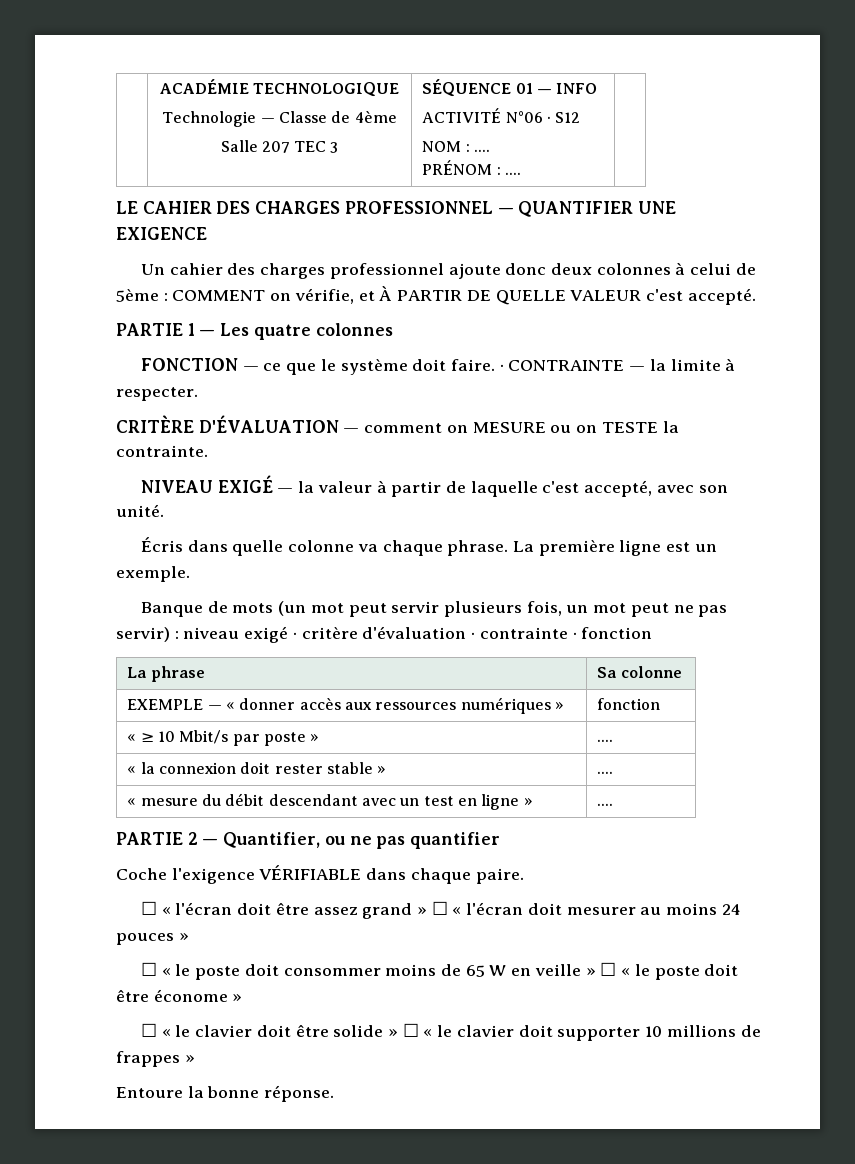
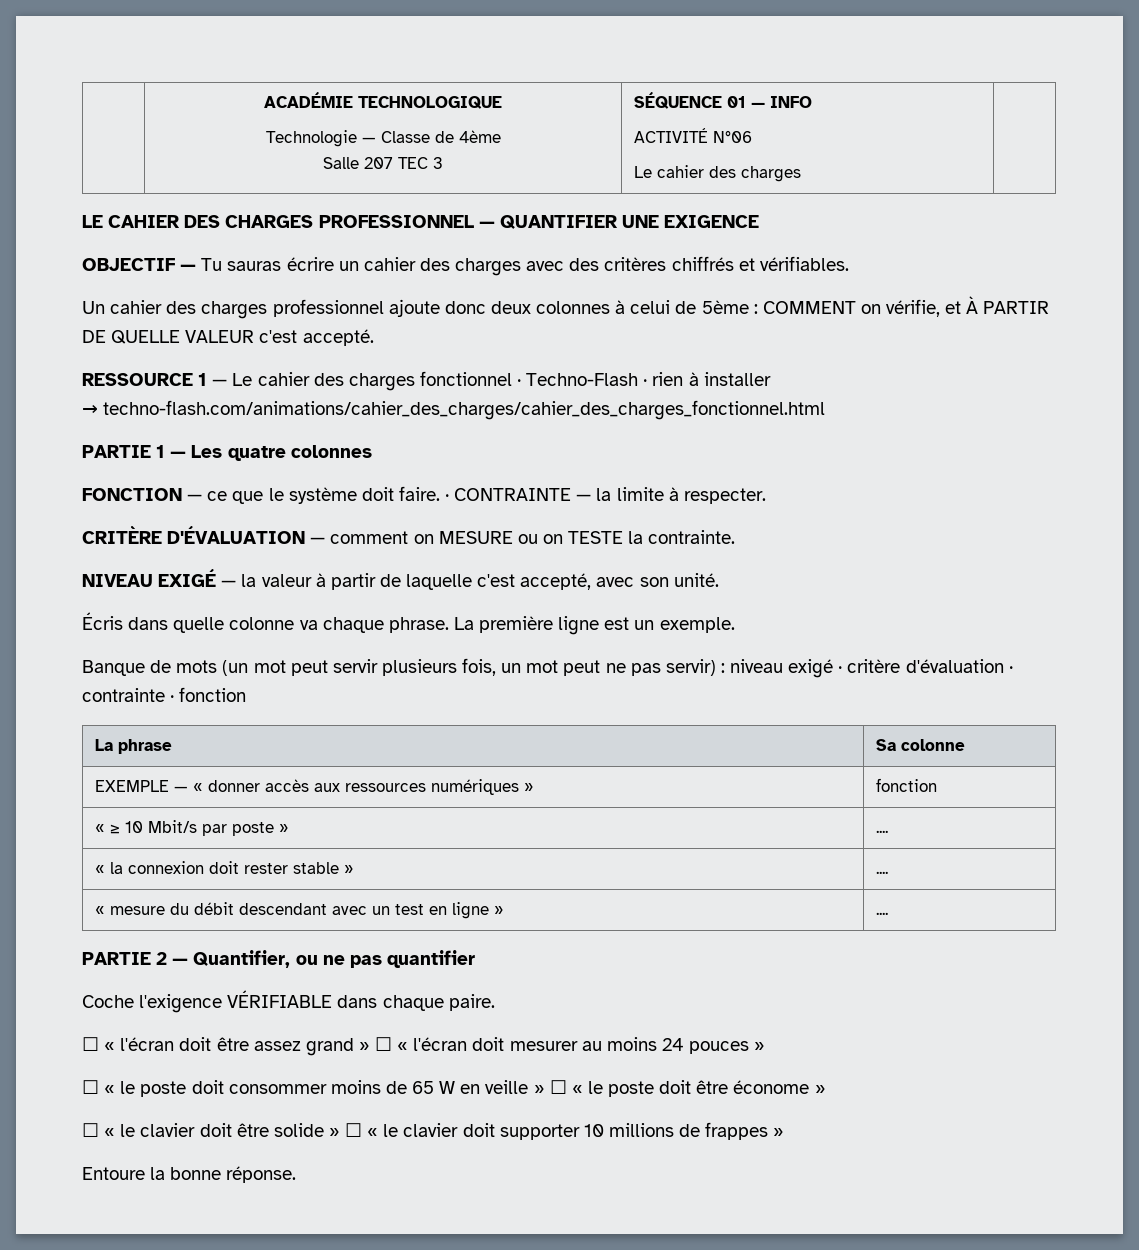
[546,112,581,123] [422,141,490,152] [422,160,521,175] · S12 // NOM : .... // PRÉNOM : .... -> [633,165,801,182] // Le cahier des charges
(207, 233) none -> [82,256,849,276] // OBJECTIF — Tu sauras écrire un cahier des charges avec des critères chiffrés et vérifiables.
(756, 296) none -> [82,371,771,391] [82,400,826,420] // RESSOURCE 1 — Le cahier des charges fonctionnel · Techno-Flash · rien à installer // → techno-flash.com/animations/cahier_des_charges/cahier_des_charges_fonctionnel.html

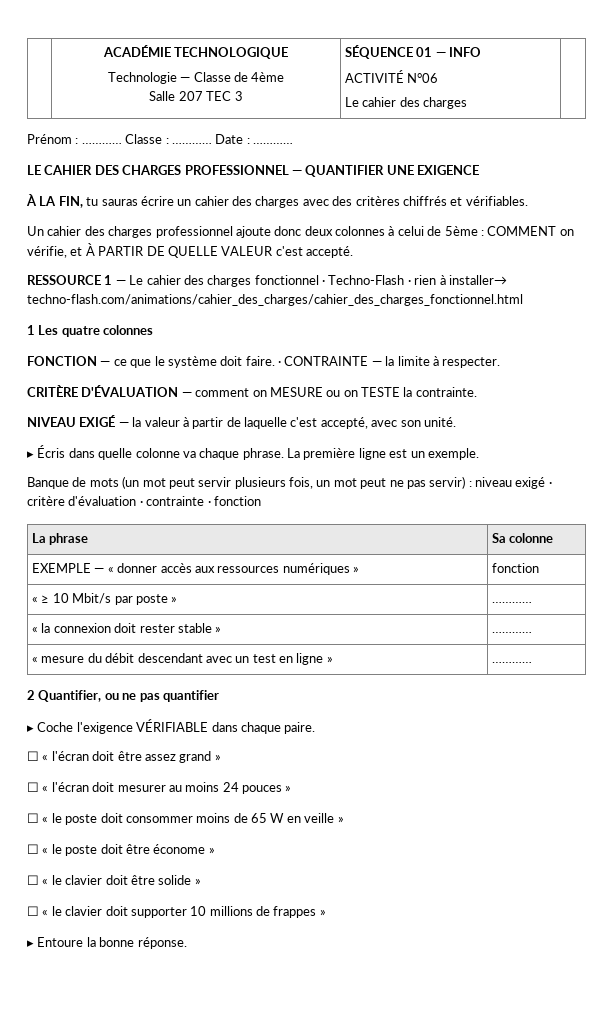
(801, 174) none -> [27,134,293,144] // Prénom : ………… Classe : ………… Date : …………
[82,258,223,271] OBJECTIF — Tu -> [26,194,99,208] À LA FIN, tu
[703,372,771,386] [82,405,98,415] installer // → -> [448,275,507,285] installer→
[82,445,187,458] PARTIE 1 — -> [27,325,35,335] 1
(719, 580) none -> [27,451,34,458] ▸
[875,830,888,833] .... -> [492,602,533,603] …………
[875,871,888,874] .... -> [492,632,533,633] …………
[875,912,888,915] [82,952,189,965] .... // PARTIE 2 — -> [492,662,533,663] [27,690,35,700] ………… // 2
(475, 959) none -> [27,725,34,732] ▸
(370, 1046) none -> (221, 757) //
(545, 1089) none -> (344, 819) //
(340, 1132) none -> (201, 881) //
(785, 1132) none -> [27,940,34,947] ▸

